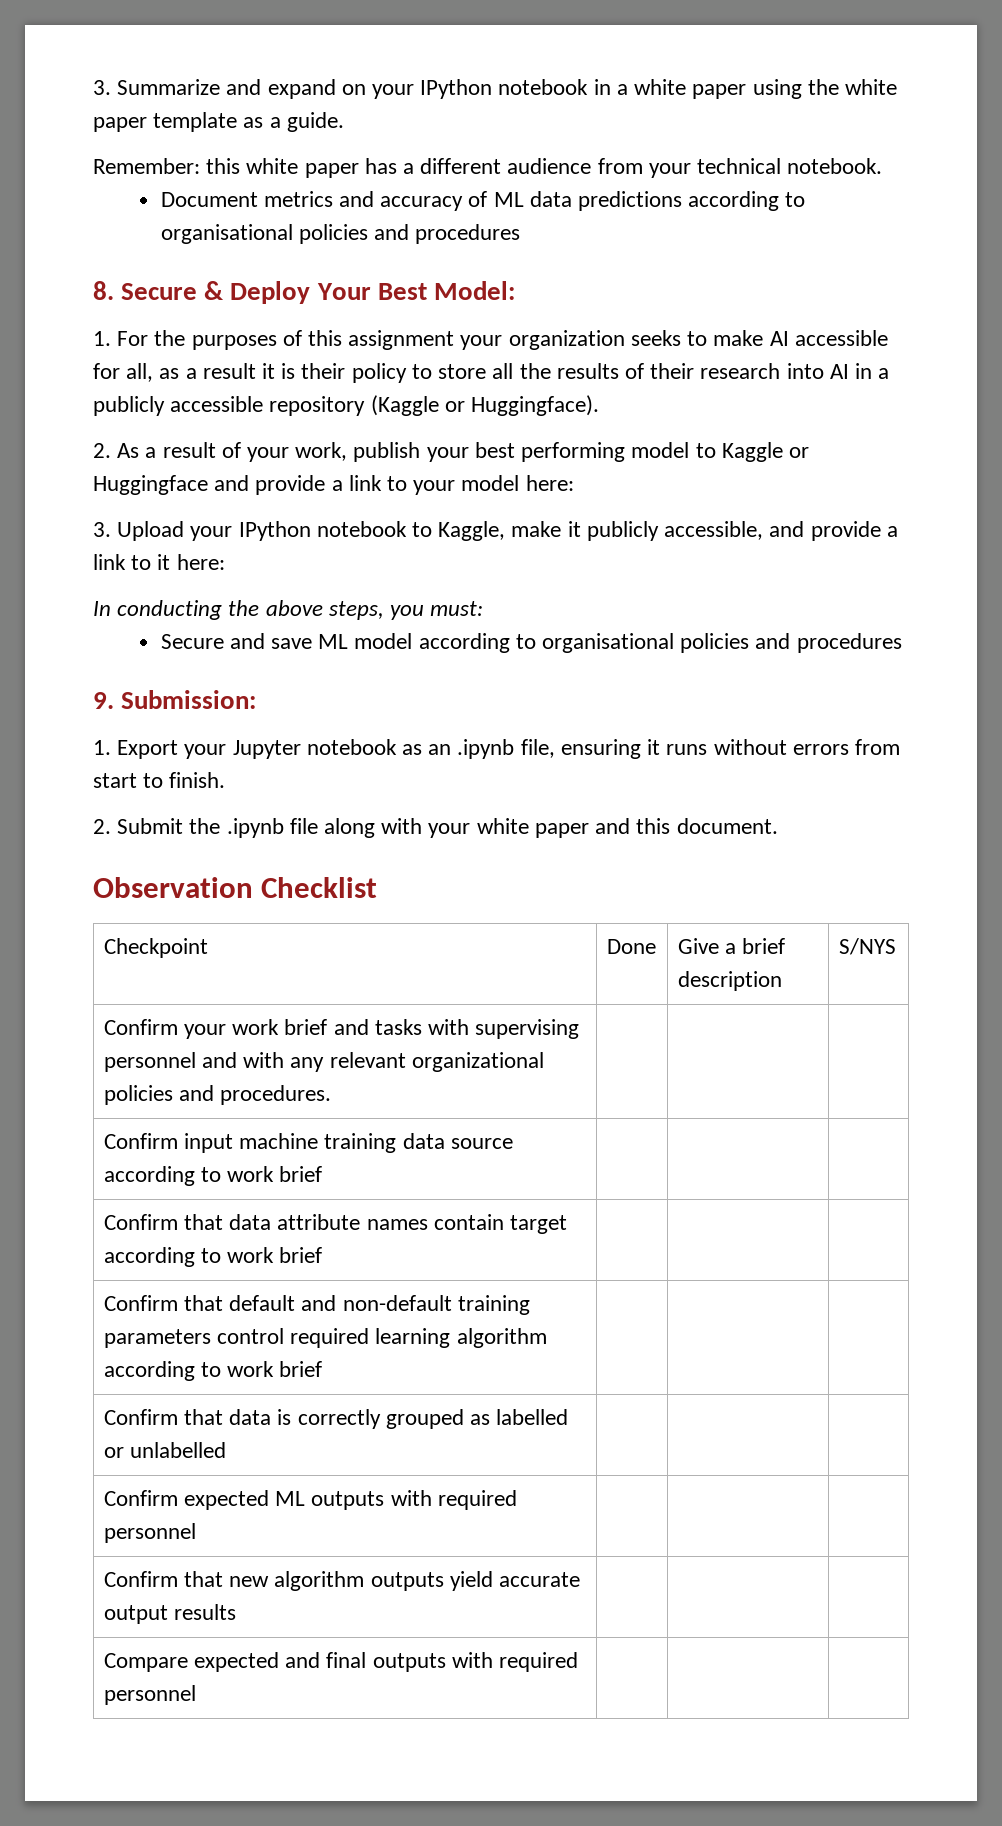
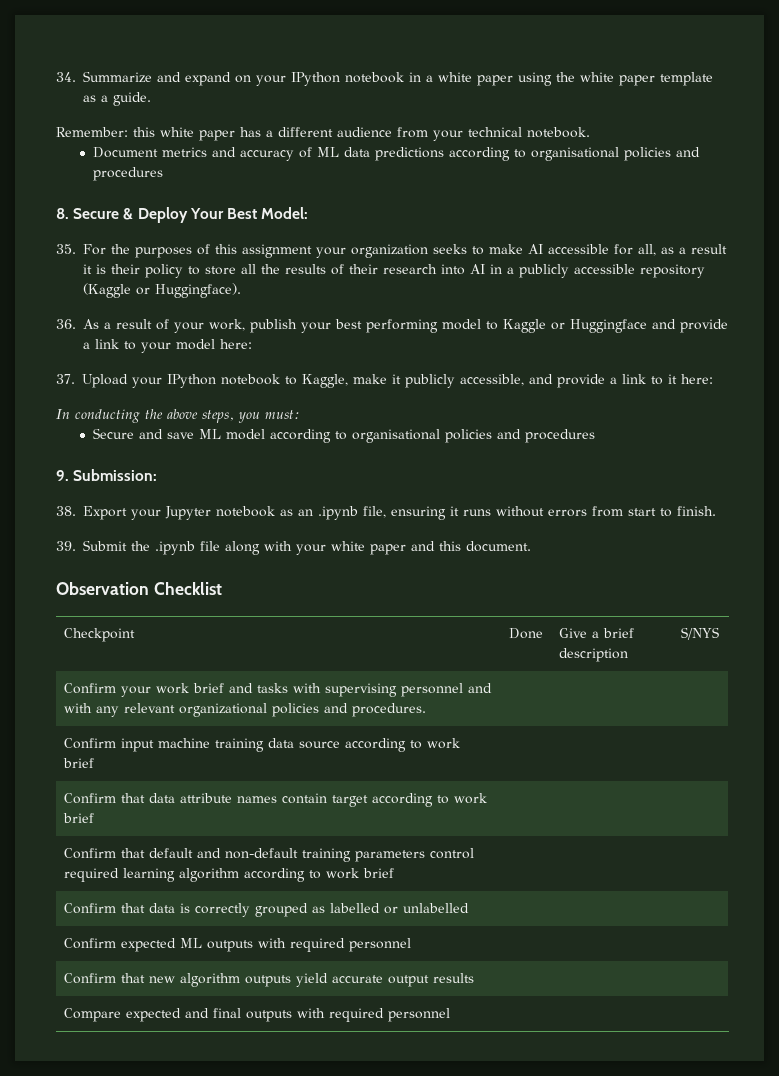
[93,80,111,95] 3. -> [56,72,76,82] 34.
[93,331,111,346] 1. -> [56,244,76,254] 35.
[93,443,111,458] 2. -> [56,319,76,329] 36.
[93,522,111,537] 3. -> [56,374,75,384] 37.
[93,740,111,755] 1. -> [56,506,76,516] 38.
[93,819,111,834] 2. -> [56,541,76,551] 39.

